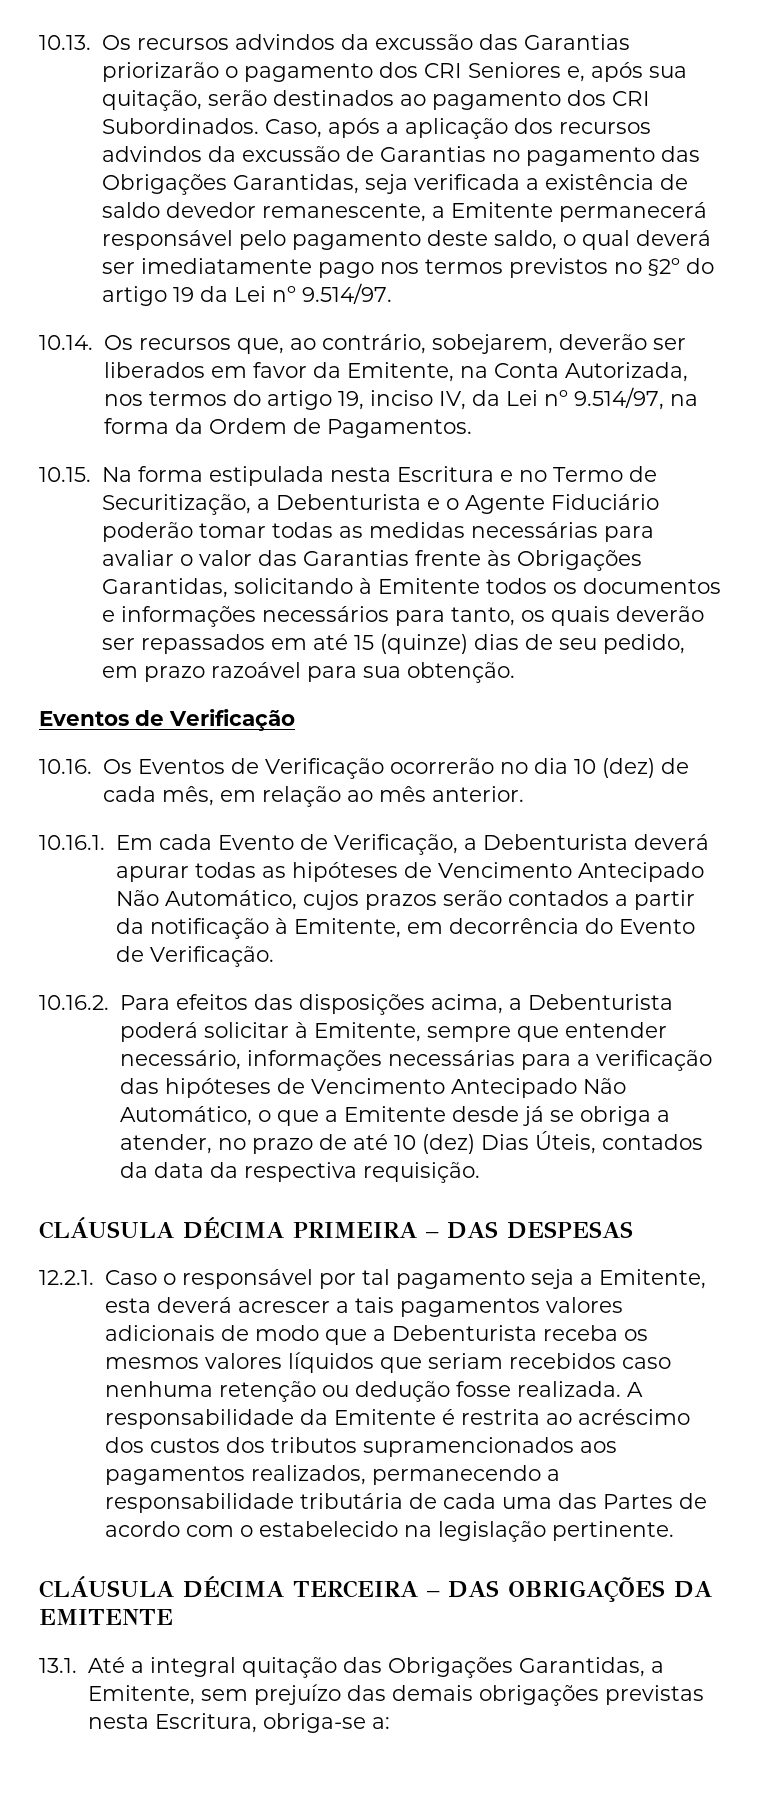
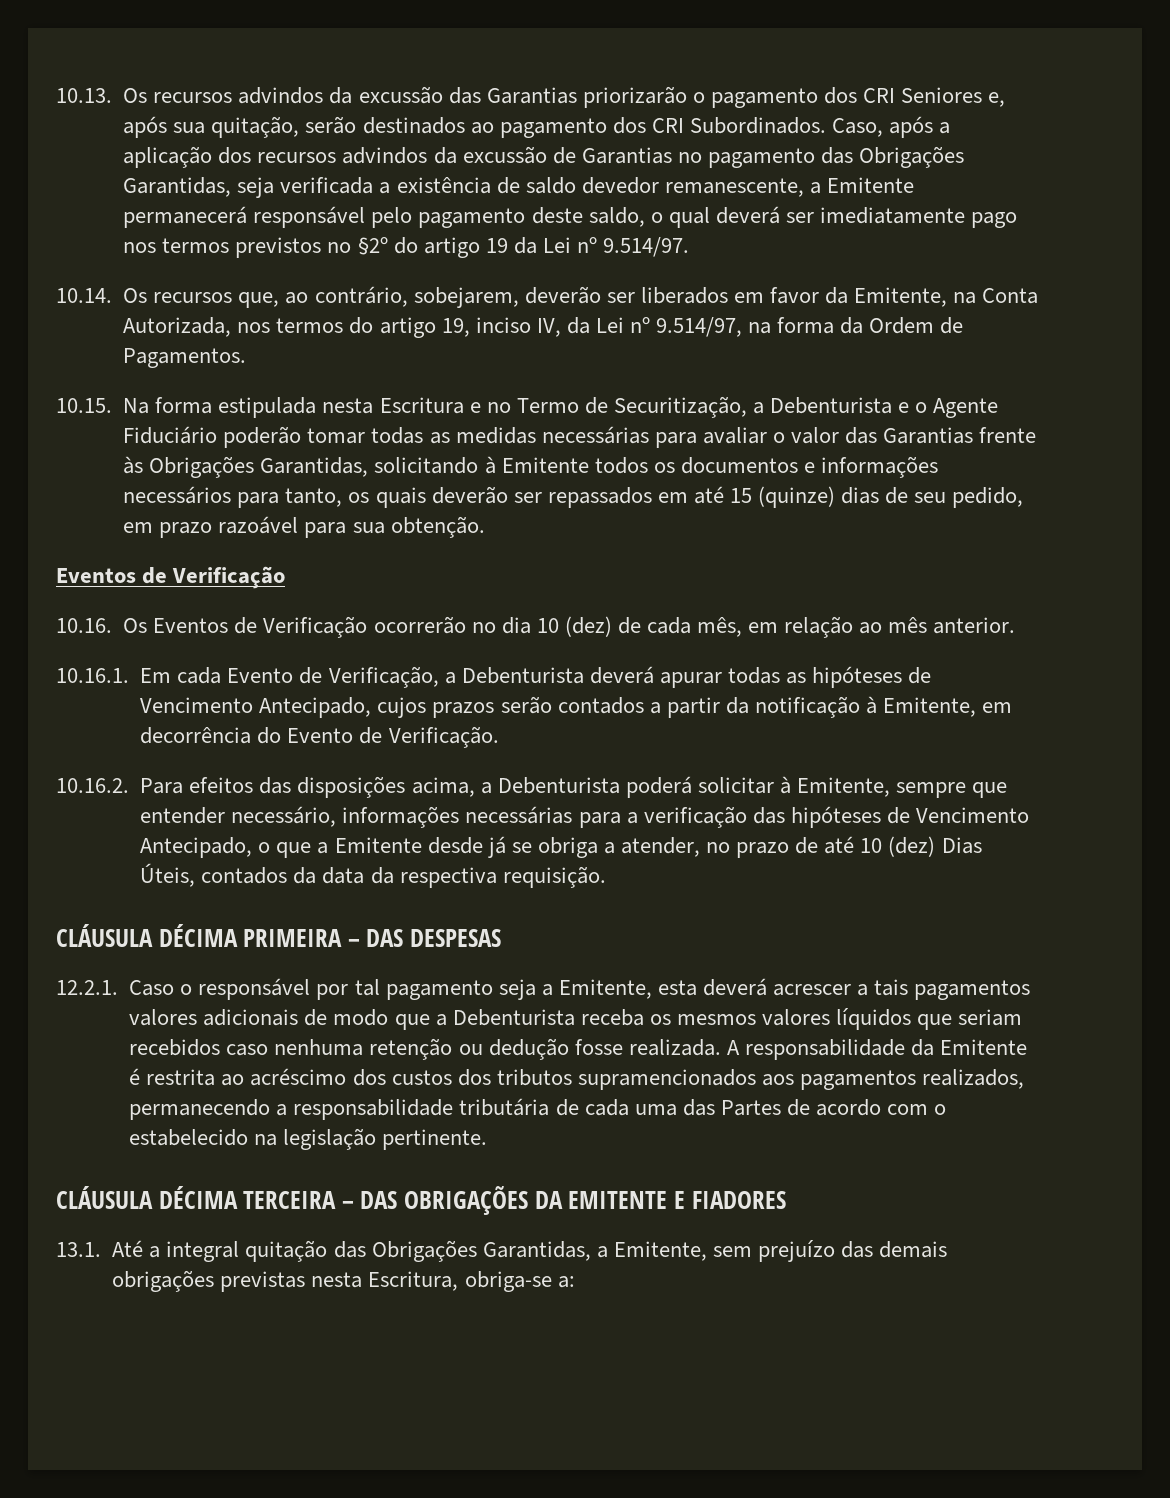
[577,862,704,882] [115,890,297,910] Antecipado Não Automático, -> [259,697,372,718] Antecipado,
[450,1078,626,1098] [119,1106,252,1126] Antecipado Não Automático, -> [140,837,253,858] Antecipado,
(173, 1617) none -> [673,1191,786,1209] E FIADORES

